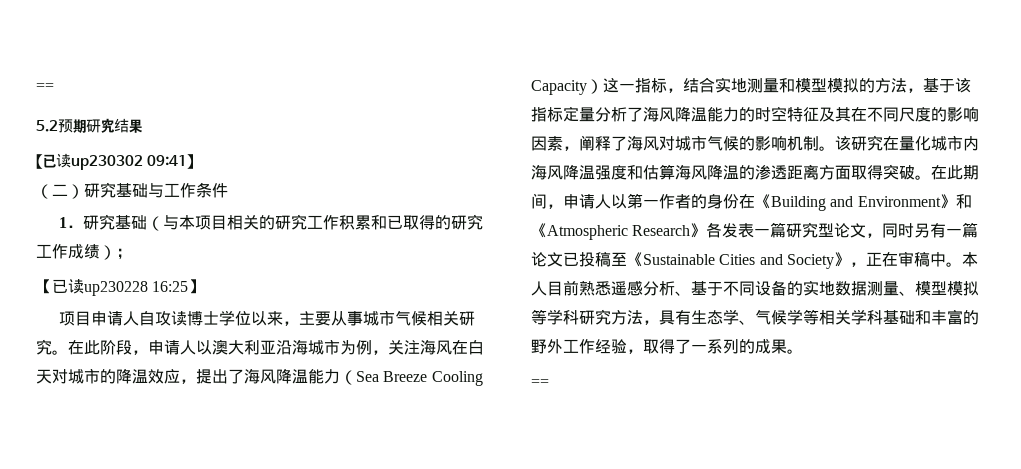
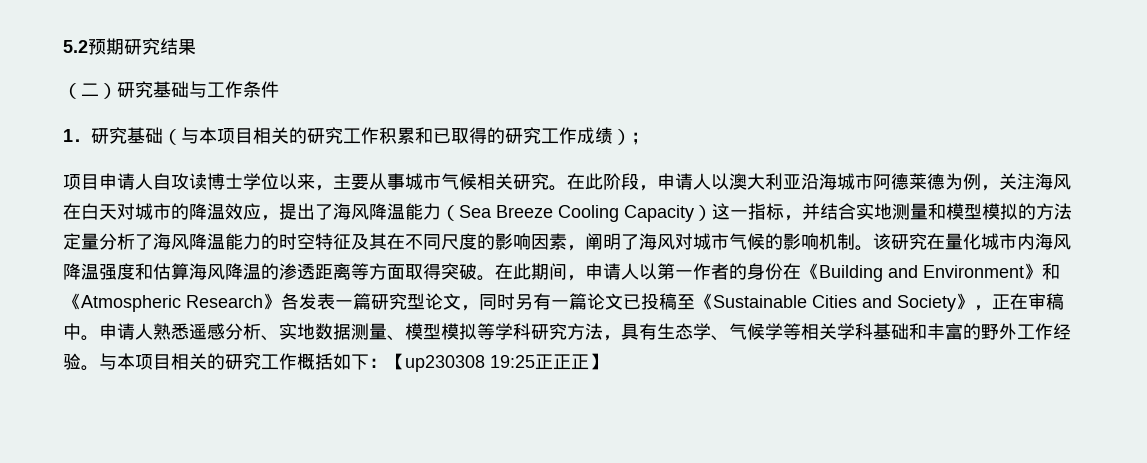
[36,83,54,91] == // -> (63, 46) none
[36,153,194,170] // 【已读up230302 09:41】 -> (196, 47) none
[36,279,205,296] // 【已读up230228 16:25】 -> (649, 138) none
(340, 347) none -> [873,173,945,190] 阿德莱德
(683, 90) none -> [802,203,820,220] 并
[907,78,971,93] [531,107,563,122] ，基于该指标 -> (1072, 211) none
[595,136,611,151] 释 -> [603,233,621,250] 明
(819, 172) none -> [351,263,369,280] 等
[961,252,978,267] [531,280,579,296] 本人目前 -> [99,323,153,340] 申请人
[691,280,803,296] 基于不同设备的 -> (279, 338) none
[627,339,803,354] [531,379,549,387] ，取得了一系列的成果。 // == -> [81,353,607,372] 。与本项目相关的研究工作概括如下：【up230308 19:25正正正】

